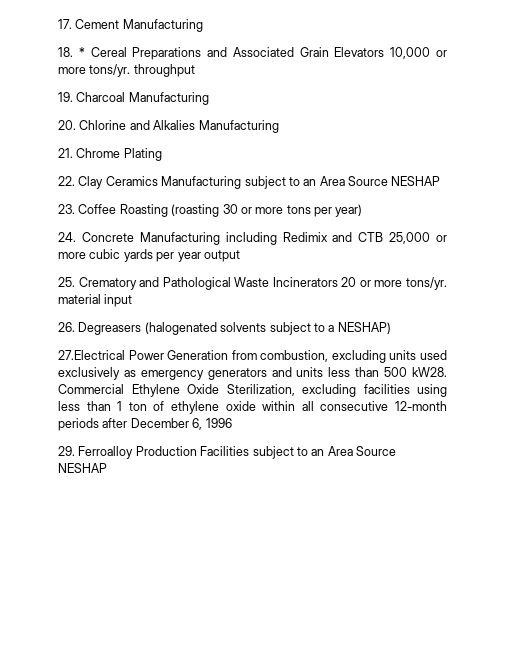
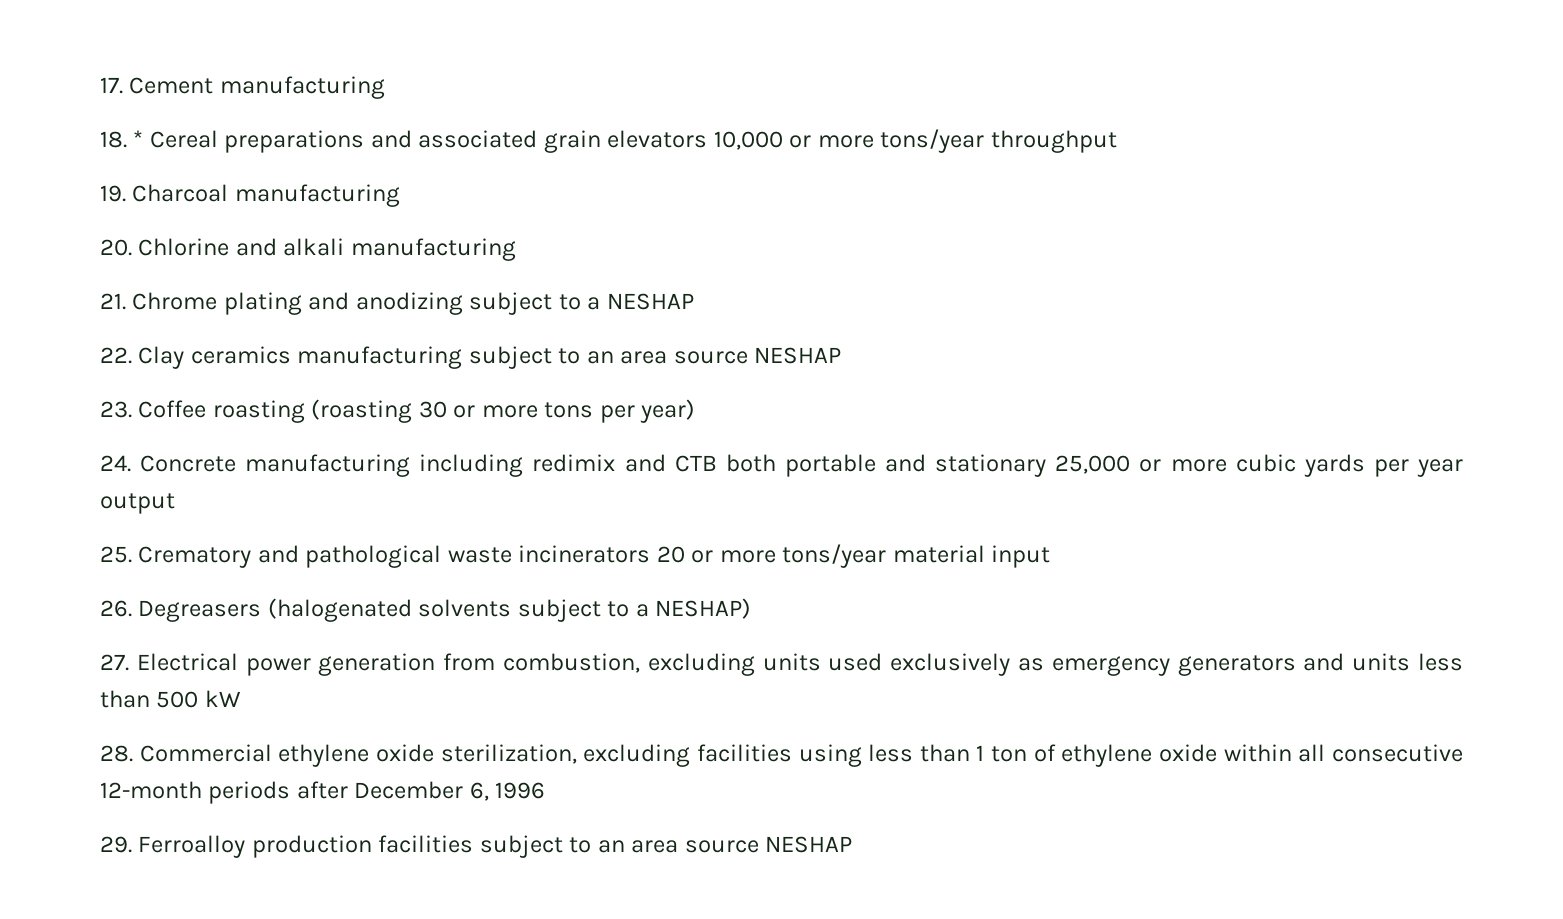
[122,19,203,32] Manufacturing -> [219,76,385,99] manufacturing
[132,47,385,60] Preparations and Associated Grain Elevators -> [224,130,708,153] preparations and associated grain elevators
[89,64,131,77] tons/yr. -> [880,129,985,153] tons/year
[128,92,209,105] Manufacturing -> [234,184,400,207] manufacturing
[153,120,279,133] Alkalies Manufacturing -> [283,238,516,261] alkali manufacturing
[123,148,162,161] Plating -> [223,292,694,315] plating and anodizing subject to a NESHAP
[105,176,388,189] Ceramics Manufacturing subject to an Area Source -> [190,346,748,369] ceramics manufacturing subject to an area source
[119,204,168,217] Roasting -> [212,400,305,423] roasting
[139,232,384,245] Manufacturing including Redimix and CTB -> [245,454,1047,477] manufacturing including redimix and CTB both portable and stationary
[162,277,338,290] Pathological Waste Incinerators -> [305,545,651,568] pathological waste incinerators
[405,277,447,290] tons/yr. -> [782,544,887,568] tons/year
[58,350,229,360] 27.Electrical Power Generation -> [100,653,436,676] 27. Electrical power generation
[412,367,448,377] [58,384,295,397] kW28. Commercial Ethylene Oxide Sterilization, -> [204,690,241,707] [100,744,577,767] kW // 28. Commercial ethylene oxide sterilization,
[135,446,396,459] Production Facilities subject to an Area Source -> [251,835,759,858] production facilities subject to an area source

